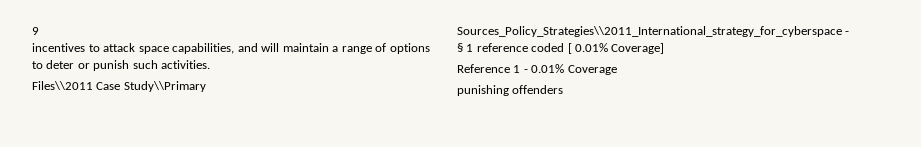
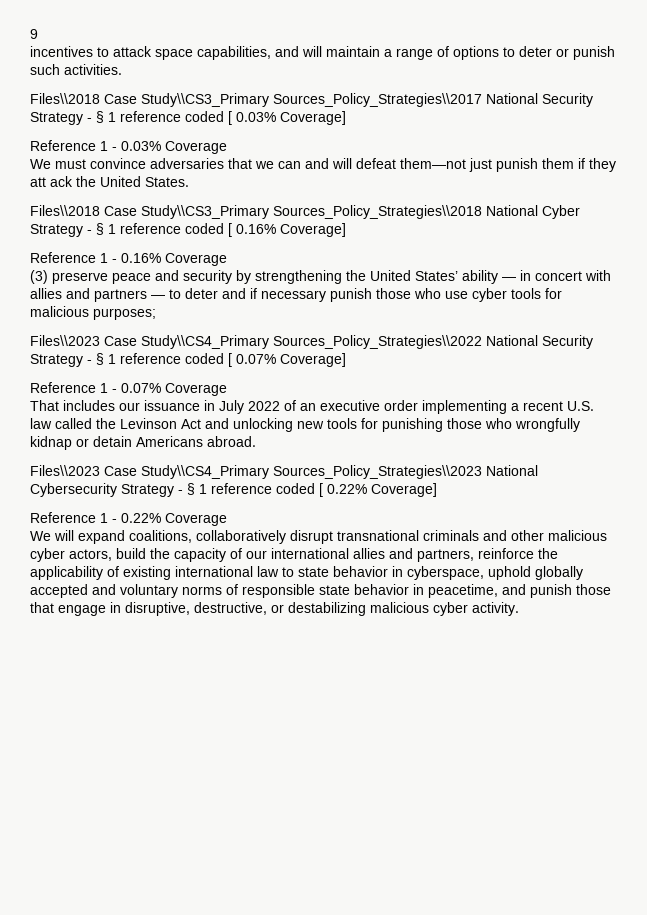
[32,81,206,92] [457,26,850,37] [457,43,665,54] [457,64,617,75] [457,85,564,96] Files\\2011 Case Study\\Primary Sources_Policy_Strategies\\2011_International_strategy_for_cyberspace - § 1 reference coded [ 0.01% Coverage] // Reference 1 - 0.01% Coverage // punishing offenders -> [30,93,593,107] [30,111,346,125] [30,140,227,154] [30,158,616,172] [30,176,189,187] [30,205,580,219] [30,223,346,237] [30,252,227,266] [30,270,611,284] [30,288,562,302] [30,306,156,320] [30,335,593,349] [30,353,346,367] [30,382,227,396] [30,400,594,414] [30,418,580,432] [30,436,256,450] [30,465,538,479] [30,483,437,497] [30,512,227,526] [30,530,607,544] [30,548,558,562] [30,566,583,580] [30,584,611,598] [30,602,519,616] Files\\2018 Case Study\\CS3_Primary Sources_Policy_Strategies\\2017 National Security Strategy - § 1 reference coded [ 0.03% Coverage] // Reference 1 - 0.03% Coverage // We must convince adversaries that we can and will defeat them—not just punish them if they att ack the United States. // Files\\2018 Case Study\\CS3_Primary Sources_Policy_Strategies\\2018 National Cyber Strategy - § 1 reference coded [ 0.16% Coverage] // Reference 1 - 0.16% Coverage // (3) preserve peace and security by strengthening the United States’ ability — in concert with allies and partners — to deter and if necessary punish those who use cyber tools for malicious purposes; // Files\\2023 Case Study\\CS4_Primary Sources_Policy_Strategies\\2022 National Security Strategy - § 1 reference coded [ 0.07% Coverage] // Reference 1 - 0.07% Coverage // That includes our issuance in July 2022 of an executive order implementing a recent U.S. law called the Levinson Act and unlocking new tools for punishing those who wrongfully kidnap or detain Americans abroad. // Files\\2023 Case Study\\CS4_Primary Sources_Policy_Strategies\\2023 National Cybersecurity Strategy - § 1 reference coded [ 0.22% Coverage] // Reference 1 - 0.22% Coverage // We will expand coalitions, collaboratively disrupt transnational criminals and other malicious cyber actors, build the capacity of our international allies and partners, reinforce the applicability of existing international law to state behavior in cyberspace, uphold globally accepted and voluntary norms of responsible state behavior in peacetime, and punish those that engage in disruptive, destructive, or destabilizing malicious cyber activity.

